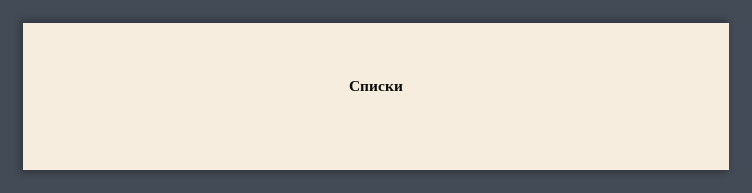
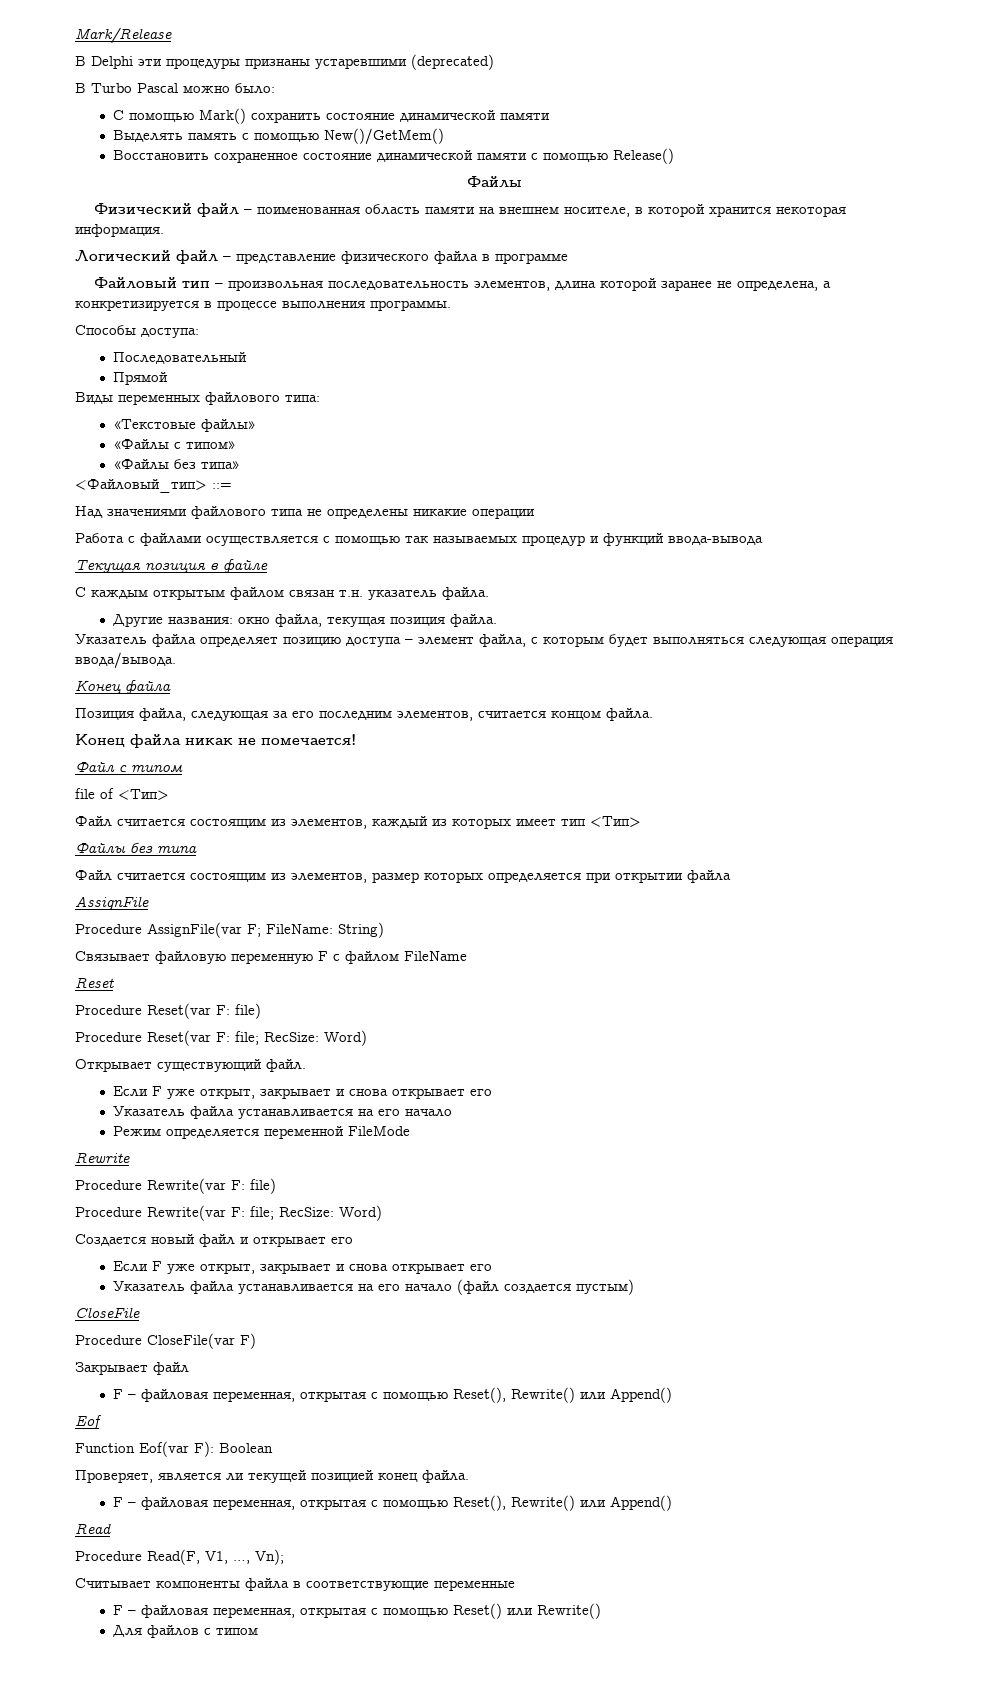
[349,81,403,91] Списки -> [75,27,172,43] [75,54,494,70] [75,83,275,94] [113,108,551,124] [113,128,445,145] [113,148,675,164] [466,176,522,188] [94,203,847,217] [75,224,164,237] [75,250,568,264] [94,277,832,291] [75,300,451,311] [75,325,199,338] [113,352,248,364] [113,372,169,385] [75,392,320,405] [113,419,257,432] [113,439,237,450] [113,459,241,470] [75,479,232,493] [75,506,535,519] [75,533,763,546] [75,559,268,573] [75,587,489,600] [113,614,498,627] [75,634,893,647] [75,652,176,669] [75,680,171,694] [75,708,653,721] [75,734,356,748] [75,761,183,772] [75,788,169,800] [75,816,641,829] [75,842,197,853] [75,870,731,883] [75,896,149,910] [75,922,384,938] [75,951,467,964] [75,977,114,988] [75,1003,261,1019] [75,1030,367,1046] [75,1059,306,1072] [113,1086,493,1099] [113,1106,453,1119] [113,1125,411,1139] [75,1152,130,1163] [75,1178,276,1194] [75,1205,382,1221] [75,1234,353,1247] [113,1261,493,1274] [113,1279,635,1295] [75,1307,140,1318] [75,1333,256,1349] [75,1362,189,1375] [113,1387,673,1403] [75,1415,102,1429] [75,1441,273,1457] [75,1470,469,1483] [113,1495,673,1511] [75,1523,111,1534] [75,1549,284,1565] [75,1578,515,1591] [113,1603,602,1619] [113,1625,259,1638] Mark/Release // В Delphi эти процедуры признаны устаревшими (deprecated) // В Turbo Pascal можно было: // С помощью Mark() сохранить состояние динамической памяти // Выделять память с помощью New()/GetMem() // Восстановить сохраненное состояние динамической памяти с помощью Release() // Файлы // Физический файл – поименованная область памяти на внешнем носителе, в которой хранится некоторая информация. // Логический файл – представление физического файла в программе // Файловый тип – произвольная последовательность элементов, длина которой заранее не определена, а конкретизируется в процессе выполнения программы. // Способы доступа: // Последовательный // Прямой // Виды переменных файлового типа: // «Текстовые файлы» // «Файлы с типом» // «Файлы без типа» // <Файловый_тип> ::= // Над значениями файлового типа не определены никакие операции // Работа с файлами осуществляется с помощью так называемых процедур и функций ввода-вывода // Текущая позиция в файле // С каждым открытым файлом связан т.н. указатель файла. // Другие названия: окно файла, текущая позиция файла. // Указатель файла определяет позицию доступа – элемент файла, с которым будет выполняться следующая операция ввода/вывода. // Конец файла // Позиция файла, следующая за его последним элементов, считается концом файла. // Конец файла никак не помечается! // Файл с типом // file of <Тип> // Файл считается состоящим из элементов, каждый из которых имеет тип <Тип> // Файлы без типа // Файл считается состоящим из элементов, размер которых определяется при открытии файла // AssignFile // Procedure AssignFile(var F; FileName: String) // Связывает файловую переменную F с файлом FileName // Reset // Procedure Reset(var F: file) // Procedure Reset(var F: file; RecSize: Word) // Открывает существующий файл. // Если F уже открыт, закрывает и снова открывает его // Указатель файла устанавливается на его начало // Режим определяется переменной FileMode // Rewrite // Procedure Rewrite(var F: file) // Procedure Rewrite(var F: file; RecSize: Word) // Создается новый файл и открывает его // Если F уже открыт, закрывает и снова открывает его // Указатель файла устанавливается на его начало (файл создается пустым) // CloseFile // Procedure CloseFile(var F) // Закрывает файл // F – файловая переменная, открытая с помощью Reset(), Rewrite() или Append() // Eof // Function Eof(var F): Boolean // Проверяет, является ли текущей позицией конец файла. // F – файловая переменная, открытая с помощью Reset(), Rewrite() или Append() // Read // Procedure Read(F, V1, …, Vn); // Считывает компоненты файла в соответствующие переменные // F – файловая переменная, открытая с помощью Reset() или Rewrite() // Для файлов с типом

